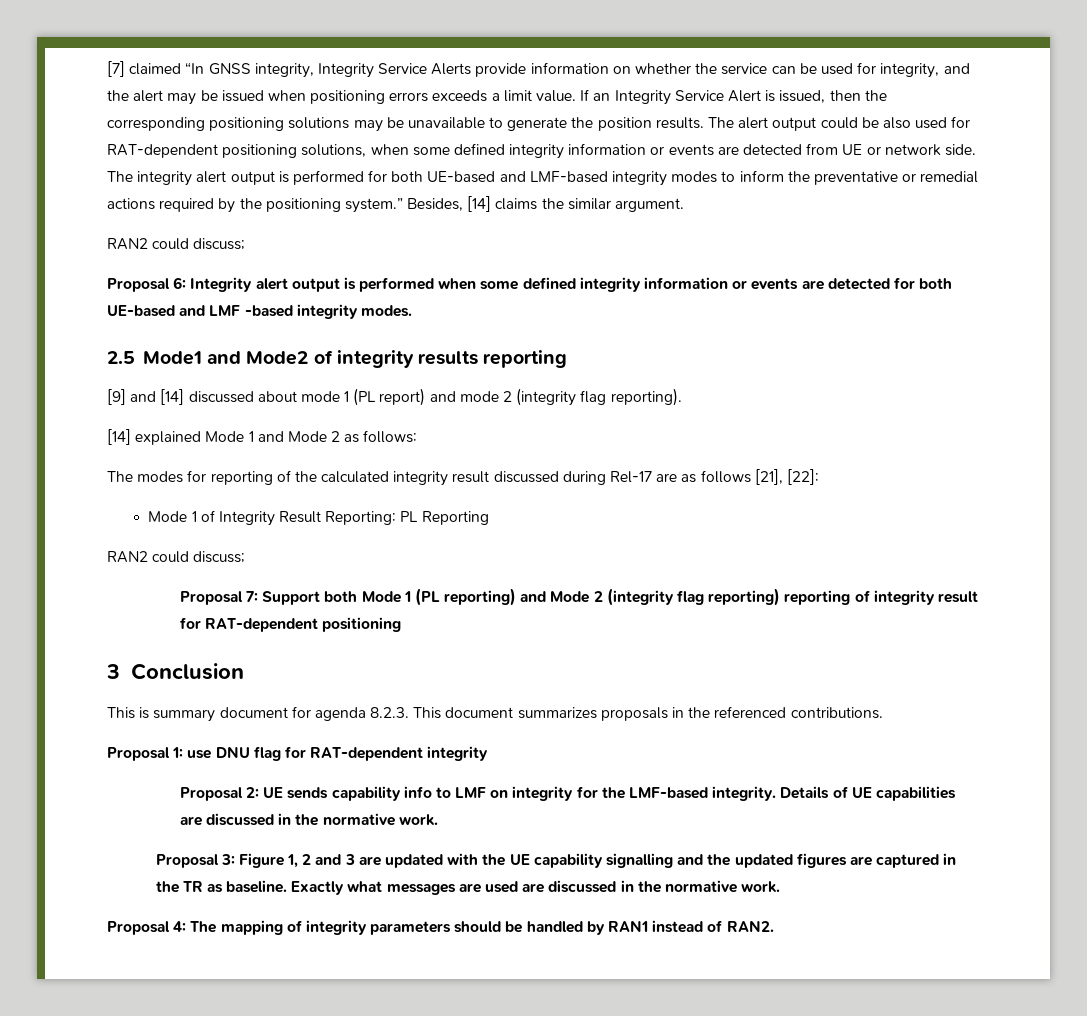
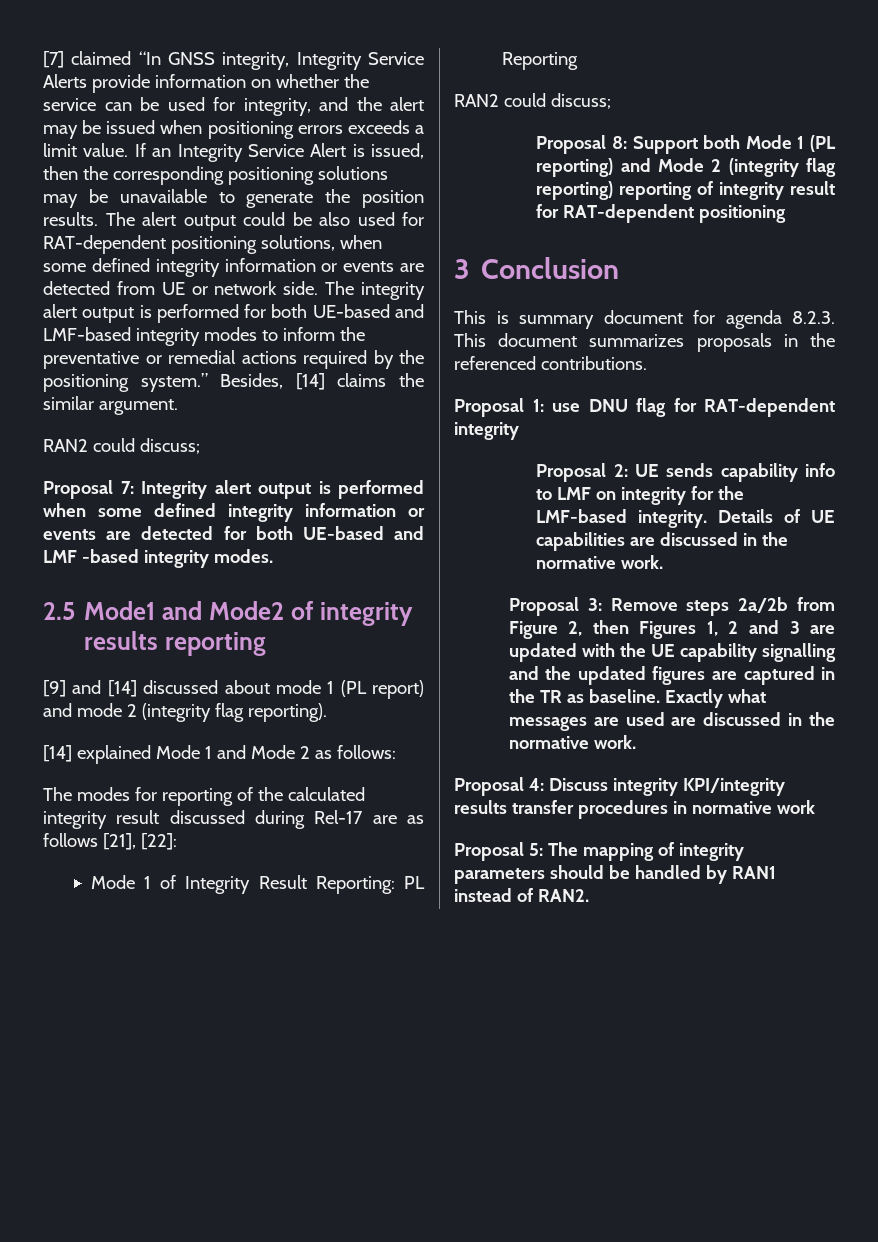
[173,277,187,289] 6: -> [120,481,134,494] 7:
[245,591,258,602] 7: -> [612,136,628,149] 8:
[238,853,284,868] Figure -> [610,597,835,616] [508,620,697,639] Remove steps 2a/2b from Figure 2, then Figures
(187, 926) none -> [548,778,785,796] [454,800,815,819] [454,842,543,861] Discuss integrity KPI/integrity results transfer procedures in normative work // Proposal 5:

